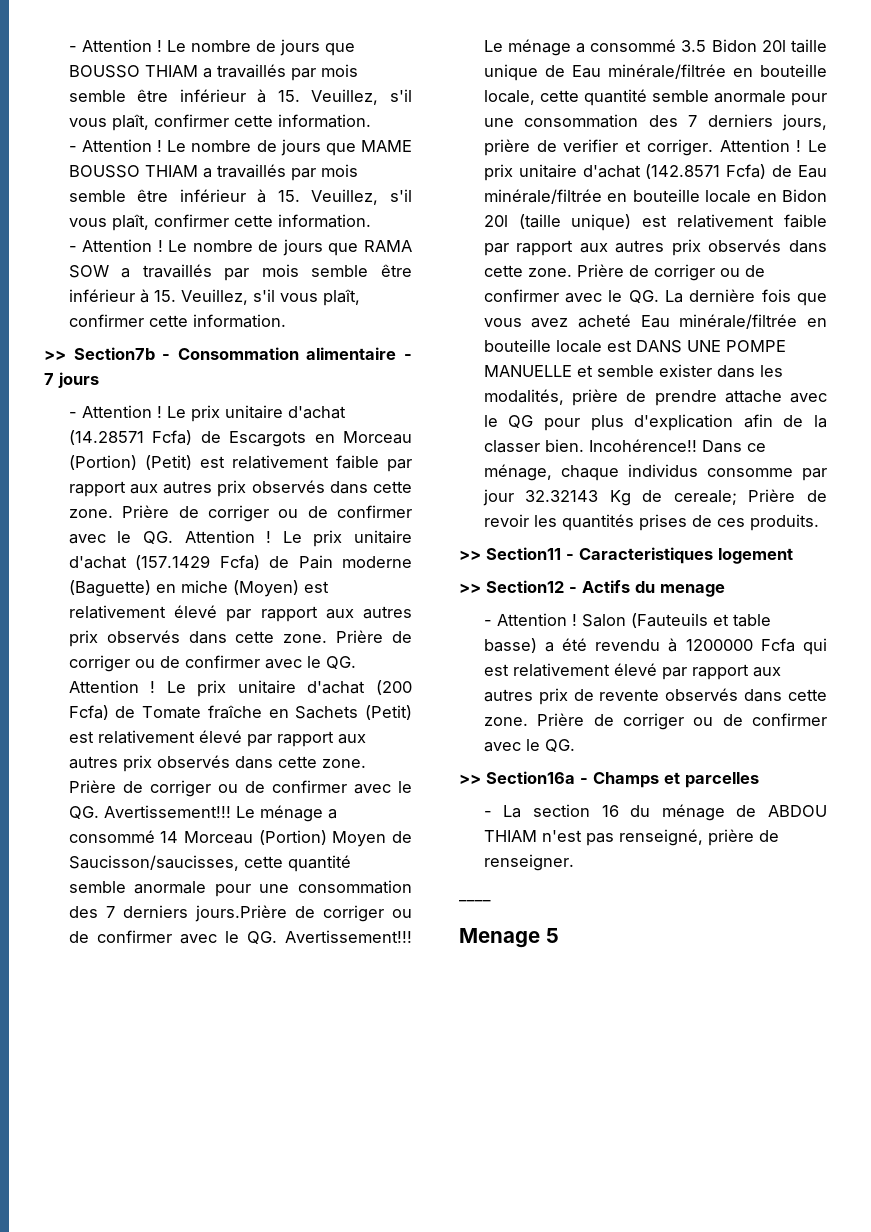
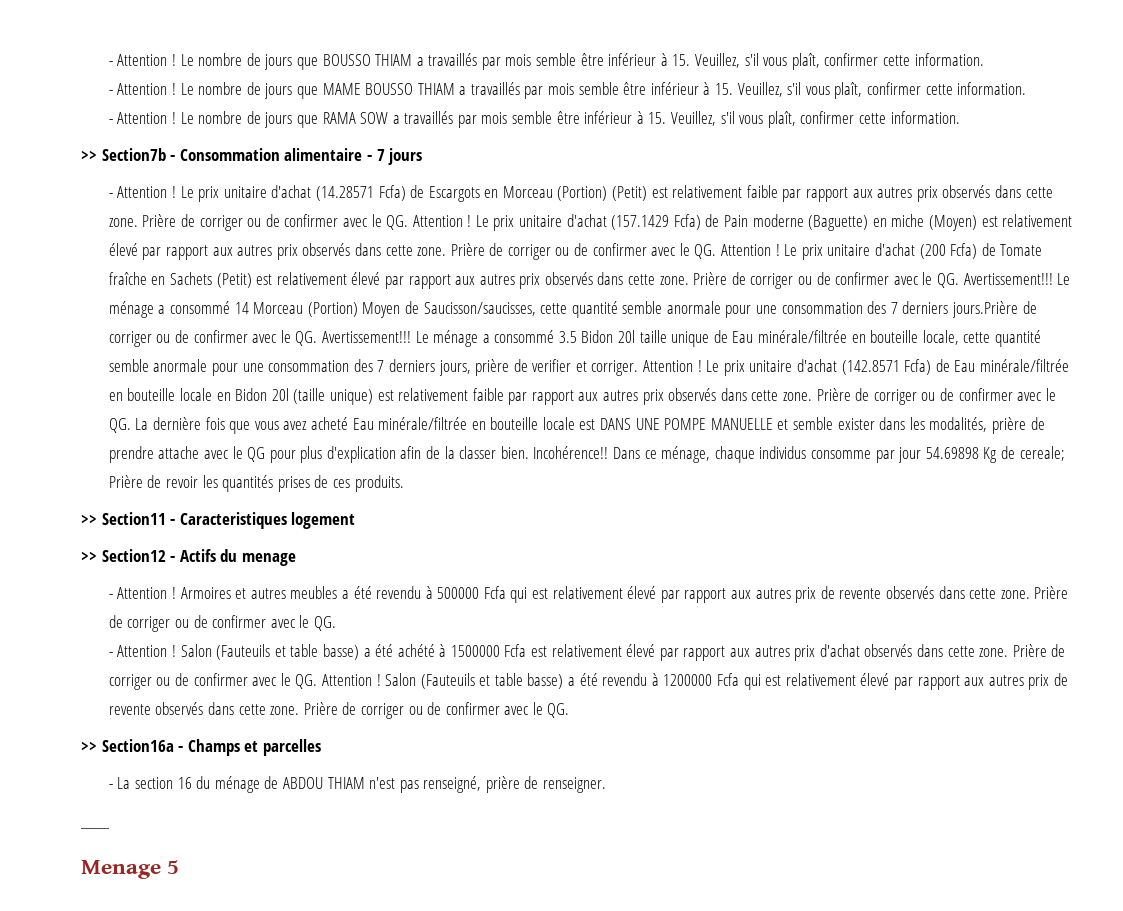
[525,490,599,502] 32.32143 -> [925,447,979,459] 54.69898
(577, 620) none -> [180,586,1069,603] [108,615,336,632] [108,644,1066,661] [108,673,381,690] Armoires et autres meubles a été revendu à 500000 Fcfa qui est relativement élevé par rapport aux autres prix de revente observés dans cette zone. Prière de corriger ou de confirmer avec le QG. // - Attention ! Salon (Fauteuils et table basse) a été achété à 1500000 Fcfa est relativement élevé par rapport aux autres prix d'achat observés dans cette zone. Prière de corriger ou de confirmer avec le QG. Attention !

